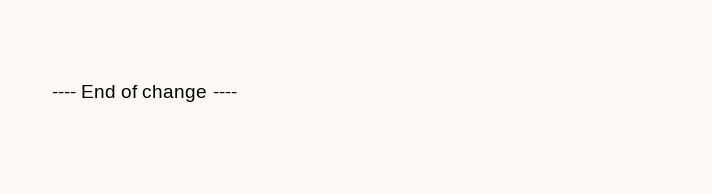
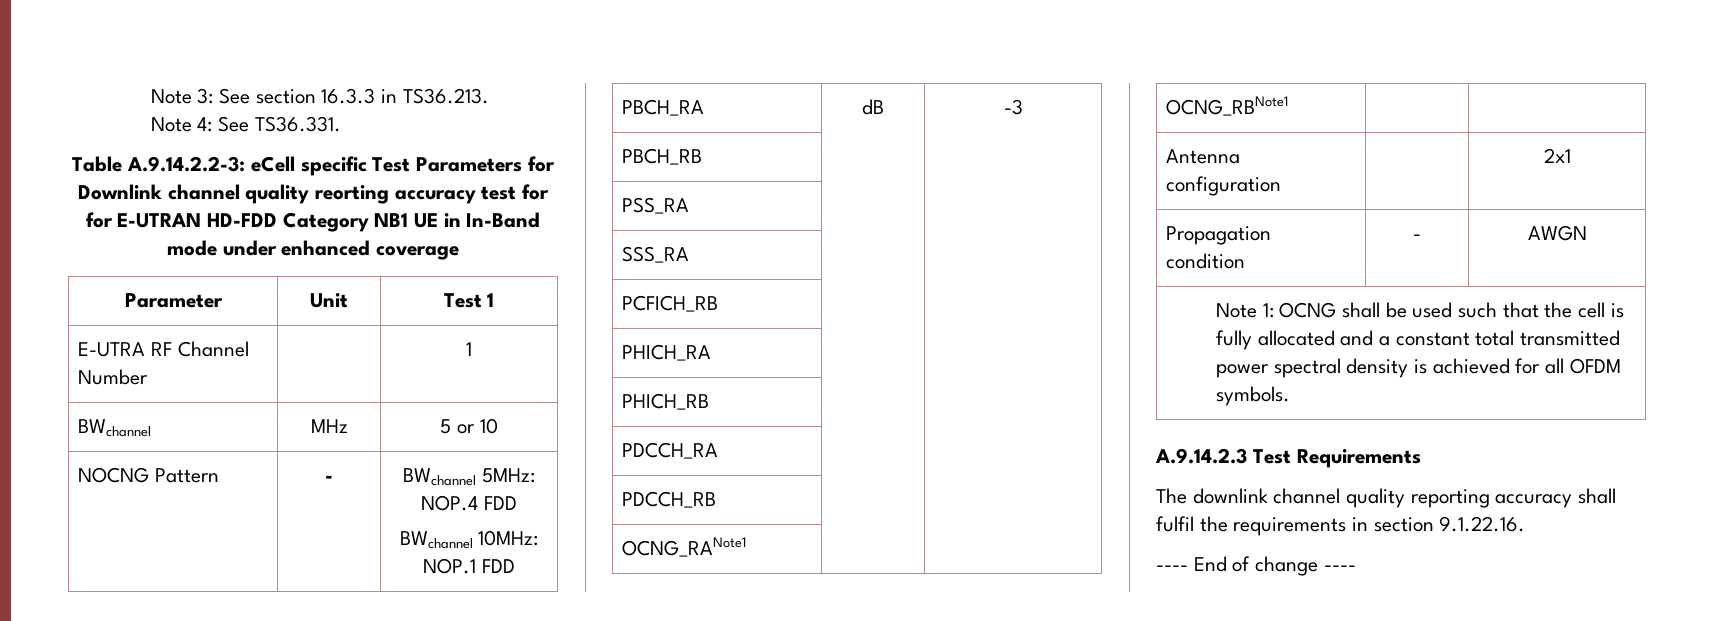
(52, 94) none -> [150,88,489,104] [150,116,341,132] [72,156,555,176] [77,184,550,204] [85,212,541,232] [166,240,460,260] [124,293,223,308] [310,293,348,308] [443,293,495,308] [78,341,249,357] [78,369,149,385] [466,342,472,356] [78,419,152,437] [310,419,348,433] [440,418,498,434] [78,467,219,483] [325,475,333,482] [403,468,535,486] [421,495,517,511] [399,530,539,549] [423,558,515,574] [622,99,705,116] [862,99,884,115] [1003,99,1023,115] [622,148,703,165] [622,197,690,214] [622,246,690,263] [622,295,719,312] [622,344,712,361] [622,393,710,410] [622,442,719,459] [622,491,717,508] [622,537,747,557] [1166,96,1289,116] [1166,149,1241,164] [1166,176,1282,196] [1543,148,1571,163] [1166,226,1272,245] [1166,253,1246,269] [1413,234,1421,240] [1527,225,1587,241] [1215,302,1624,318] [1215,330,1620,350] [1215,358,1621,378] [1215,386,1290,406] [1155,448,1421,468] [1156,488,1617,508] [1156,516,1526,536] Note 3: See section 16.3.3 in TS36.213. // Note 4: See TS36.331. // Table A.9.14.2.2-3: eCell specific Test Parameters for Downlink channel quality reorting accuracy test for for E-UTRAN HD-FDD Category NB1 UE in In-Band mode under enhanced coverage // Parameter | Unit | Test 1 // E-UTRA RF Channel Number | | 1 // BWchannel | MHz | 5 or 10 // NOCNG Pattern | - | BWchannel 5MHz: NOP.4 FDD // BWchannel 10MHz: NOP.1 FDD // PBCH_RA | dB | -3 // PBCH_RB | | // PSS_RA | | // SSS_RA | | // PCFICH_RB | | // PHICH_RA | | // PHICH_RB | | // PDCCH_RA | | // PDCCH_RB | | // OCNG_RANote1 | | // OCNG_RBNote1 | | // Antenna configuration | | 2x1 // Propagation condition | - | AWGN // Note 1: OCNG shall be used such that the cell is fully allocated and a constant total transmitted power spectral density is achieved for all OFDM symbols. // A.9.14.2.3 Test Requirements // The downlink channel quality reporting accuracy shall fulfil the requirements in section 9.1.22.16. //

